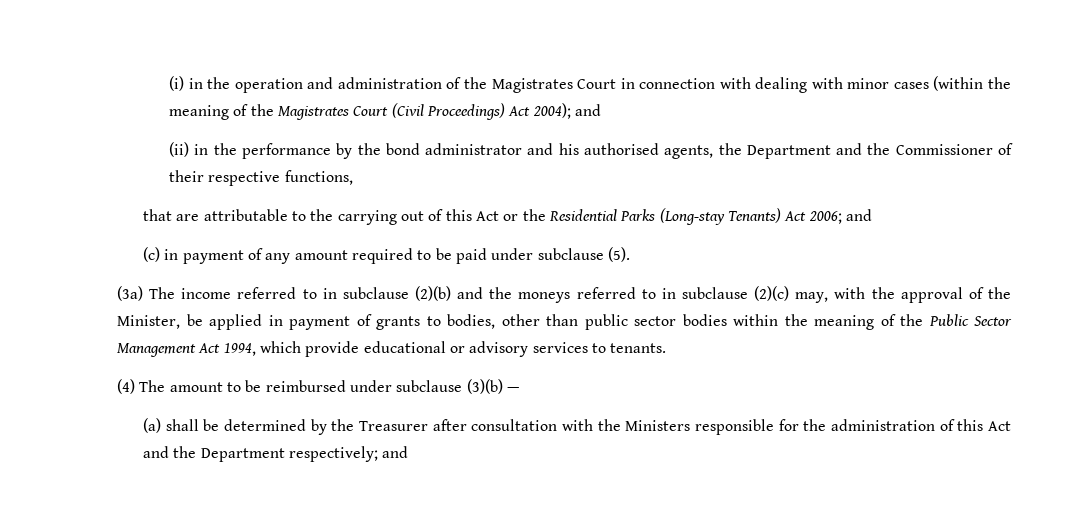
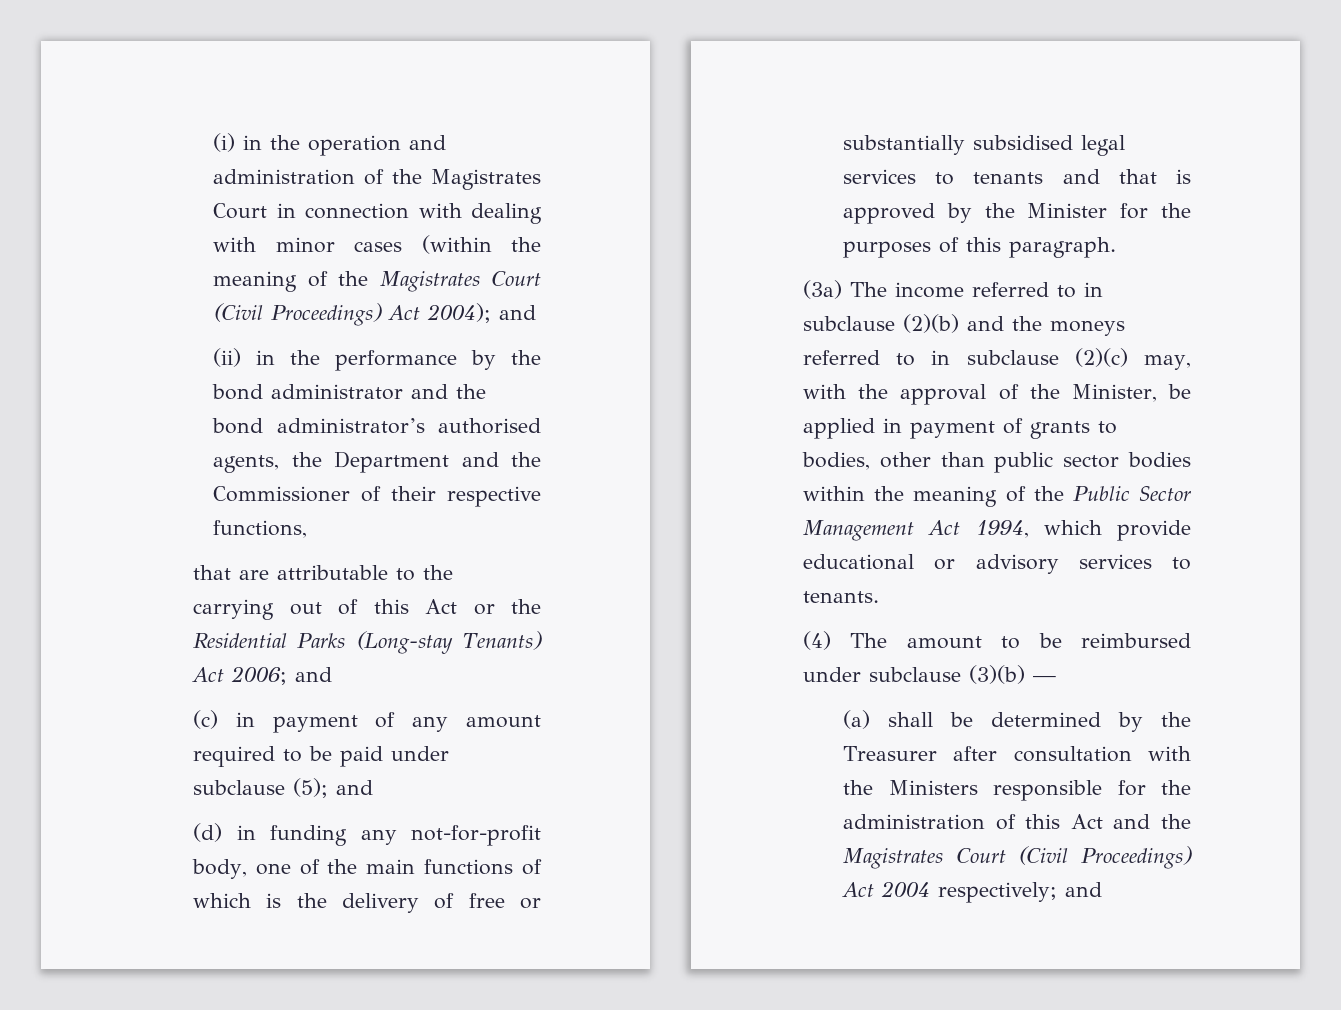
[558,143,579,155] his -> [456,384,487,399] [212,418,425,434] the bond administrator’s
[607,247,630,262] (5). -> [293,778,374,798] [193,823,541,846] [192,859,542,879] [193,893,541,913] [843,135,1126,156] [843,169,1191,185] [843,203,1191,224] [843,237,1117,258] (5); and // (d) in funding any not-for-profit body, one of the main functions of which is the delivery of free or substantially subsidised legal services to tenants and that is approved by the Minister for the purposes of this paragraph.
[200,448,285,462] Department -> [843,846,1192,869] [842,881,931,897] Magistrates Court (Civil Proceedings) Act 2004

